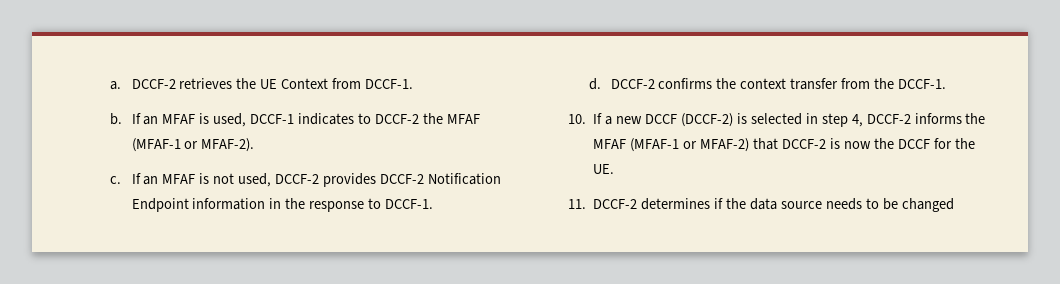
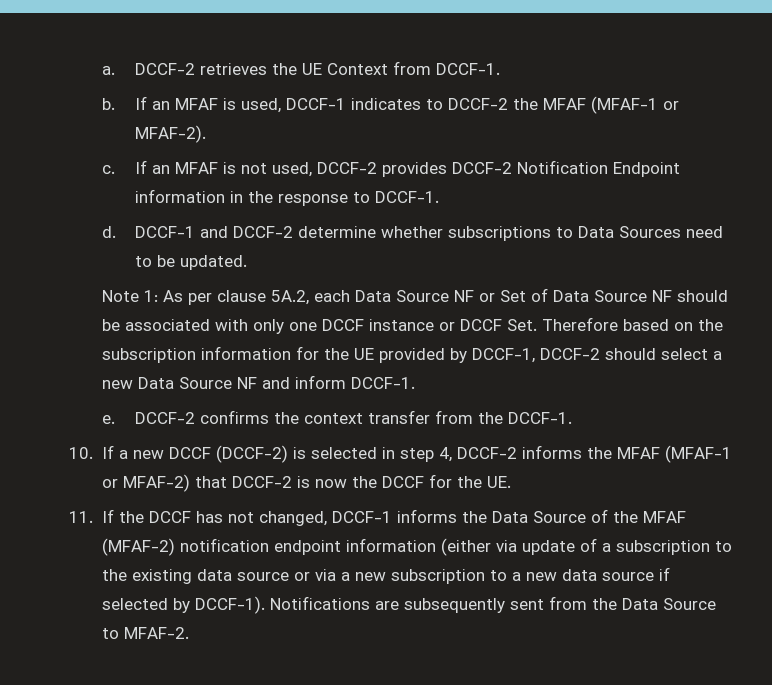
(602, 84) none -> [134,226,723,241] [134,255,247,270] [101,288,728,305] [101,317,723,334] [101,346,722,363] [101,375,415,389] [101,415,115,424] DCCF-1 and DCCF-2 determine whether subscriptions to Data Sources need to be updated. // Note 1: As per clause 5A.2, each Data Source NF or Set of Data Source NF should be associated with only one DCCF instance or DCCF Set. Therefore based on the subscription information for the UE provided by DCCF-1, DCCF-2 should select a new Data Source NF and inform DCCF-1. // e.
[593,198,954,212] DCCF-2 determines if the data source needs to be changed -> [101,509,686,526] [101,538,732,556] [101,567,670,584] [101,596,716,614] [101,627,189,639] If the DCCF has not changed, DCCF-1 informs the Data Source of the MFAF (MFAF-2) notification endpoint information (either via update of a subscription to the existing data source or via a new subscription to a new data source if selected by DCCF-1). Notifications are subsequently sent from the Data Source to MFAF-2.

